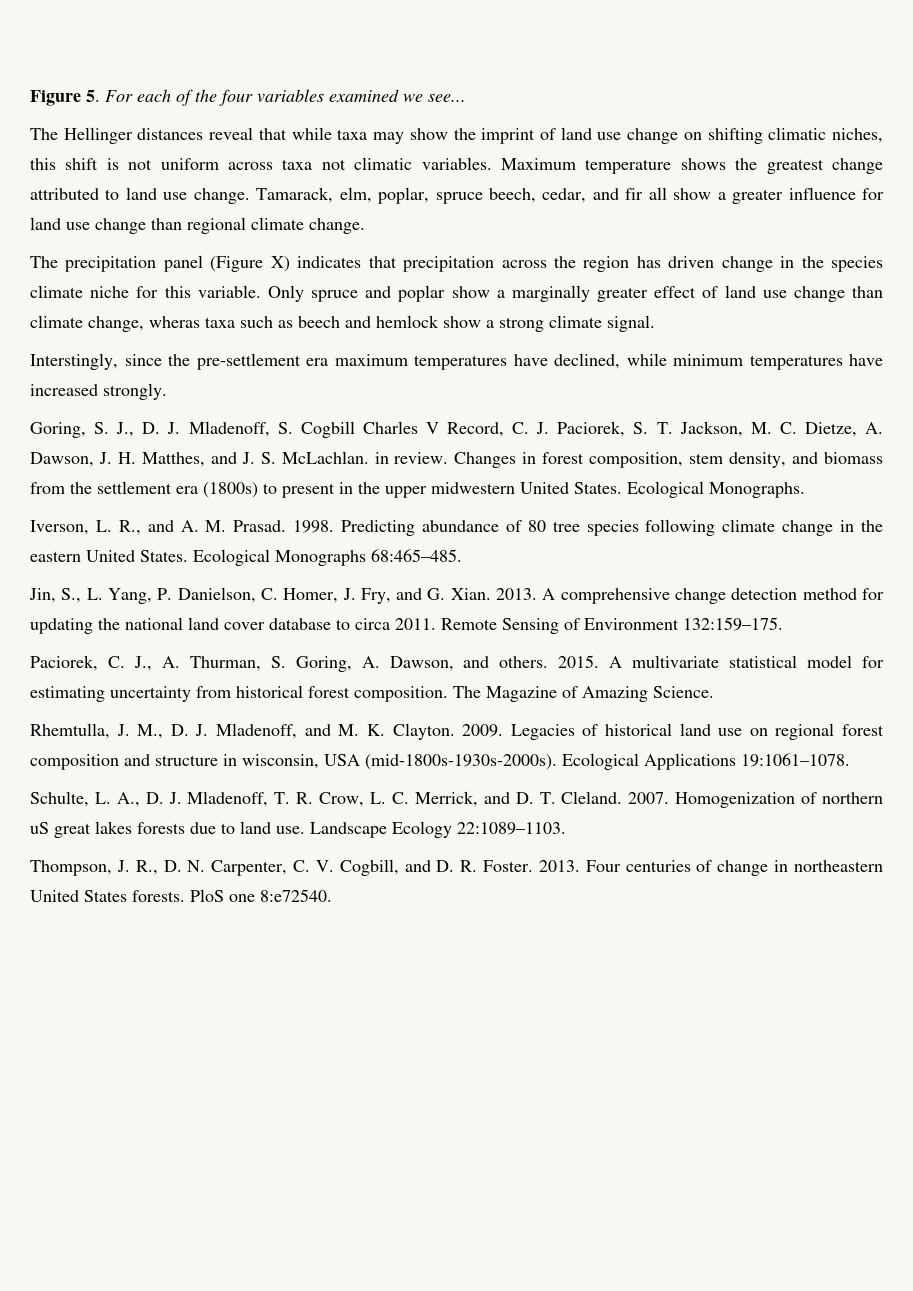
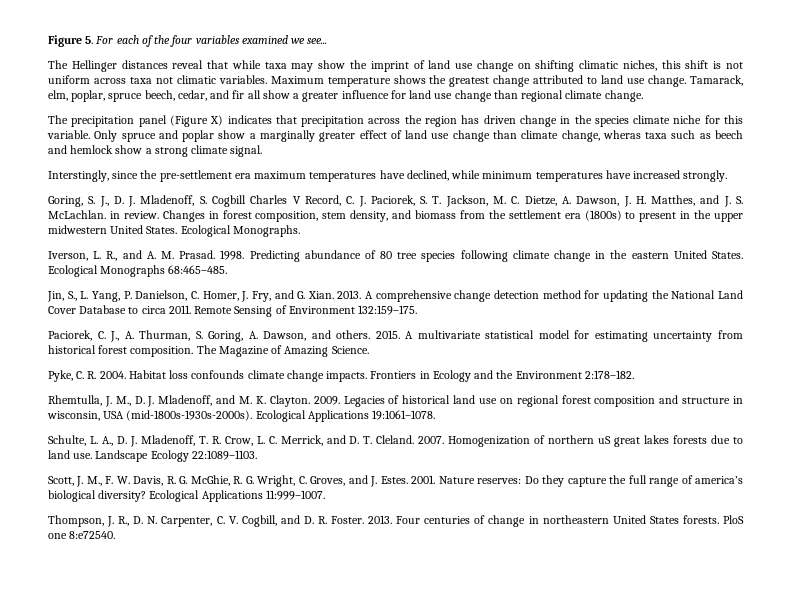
[125,617,331,630] national land cover database -> [671,290,744,299] [48,305,127,314] National Land Cover Database
(714, 692) none -> [48,370,634,382] // Pyke, C. R. 2004. Habitat loss confounds climate change impacts. Frontiers in Ecology and the Environment 2:178–182.
(566, 828) none -> [48,475,743,487] [48,490,325,502] // Scott, J. M., F. W. Davis, R. G. McGhie, R. G. Wright, C. Groves, and J. Estes. 2001. Nature reserves: Do they capture the full range of america’s biological diversity? Ecological Applications 11:999–1007.

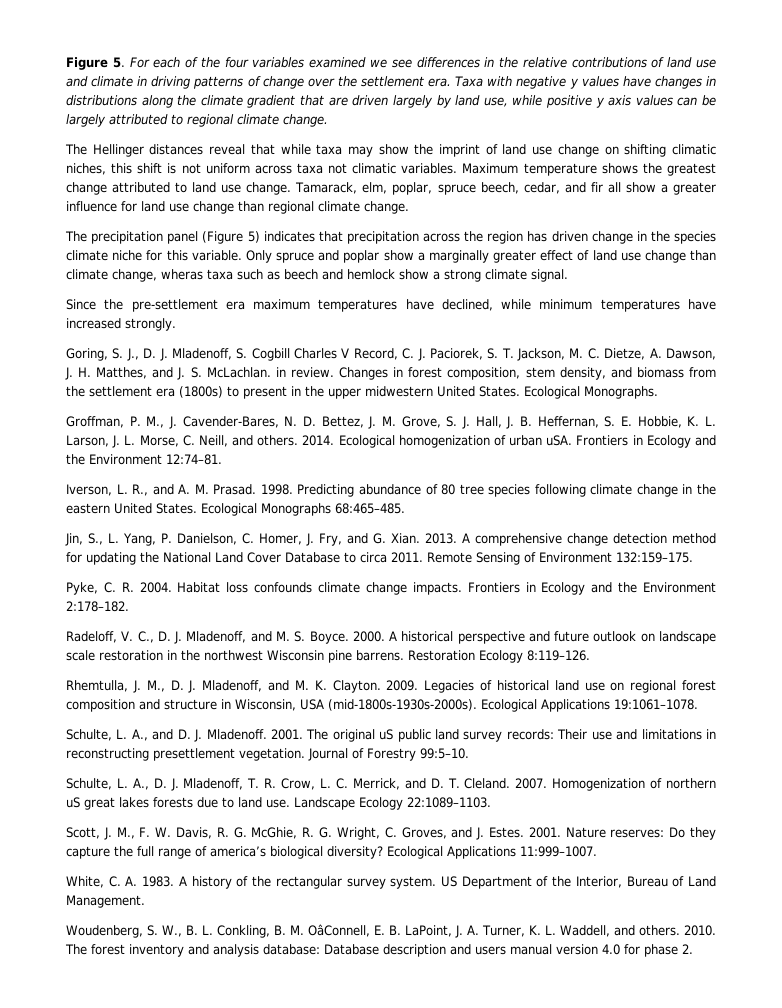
[307,38,328,44] see... -> [391,57,716,68] [66,76,716,89] [66,95,716,108] [66,114,328,127] see differences in the relative contributions of land use and climate in driving patterns of change over the settlement era. Taxa with negative y values have changes in distributions along the climate gradient that are driven largely by land use, while positive y axis values can be largely attributed to regional climate change.
[210,115,224,126] X) -> [247,231,260,243] 5)
[48,170,139,182] Interstingly, since -> [66,299,96,310] Since
(300, 231) none -> [66,416,716,429] [66,435,716,448] [66,454,222,465] // Groffman, P. M., J. Cavender-Bares, N. D. Bettez, J. M. Grove, S. J. Hall, J. B. Heffernan, S. E. Hobbie, K. L. Larson, J. L. Morse, C. Neill, and others. 2014. Ecological homogenization of urban uSA. Frontiers in Ecology and the Environment 12:74–81.
[48,330,743,342] [48,345,369,357] // Paciorek, C. J., A. Thurman, S. Goring, A. Dawson, and others. 2015. A multivariate statistical model for estimating uncertainty from historical forest composition. The Magazine of Amazing Science. -> (693, 557) none
(634, 374) none -> [66,631,716,644] [66,650,590,663] // Radeloff, V. C., D. J. Mladenoff, and M. S. Boyce. 2000. A historical perspective and future outlook on landscape scale restoration in the northwest Wisconsin pine barrens. Restoration Ecology 8:119–126.
[47,411,100,421] wisconsin, -> [235,699,296,711] Wisconsin,
(436, 415) none -> [66,729,717,742] [66,748,469,761] // Schulte, L. A., and D. J. Mladenoff. 2001. The original uS public land survey records: Their use and limitations in reconstructing presettlement vegetation. Journal of Forestry 99:5–10.
[48,515,744,527] [48,531,116,539] Thompson, J. R., D. N. Carpenter, C. V. Cogbill, and D. R. Foster. 2013. Four centuries of change in northeastern United States forests. PloS one 8:e72540. -> [66,876,716,889] [66,895,145,908] [66,924,716,938] [65,944,693,957] White, C. A. 1983. A history of the rectangular survey system. US Department of the Interior, Bureau of Land Management. // Woudenberg, S. W., B. L. Conkling, B. M. OâConnell, E. B. LaPoint, J. A. Turner, K. L. Waddell, and others. 2010. The forest inventory and analysis database: Database description and users manual version 4.0 for phase 2.

